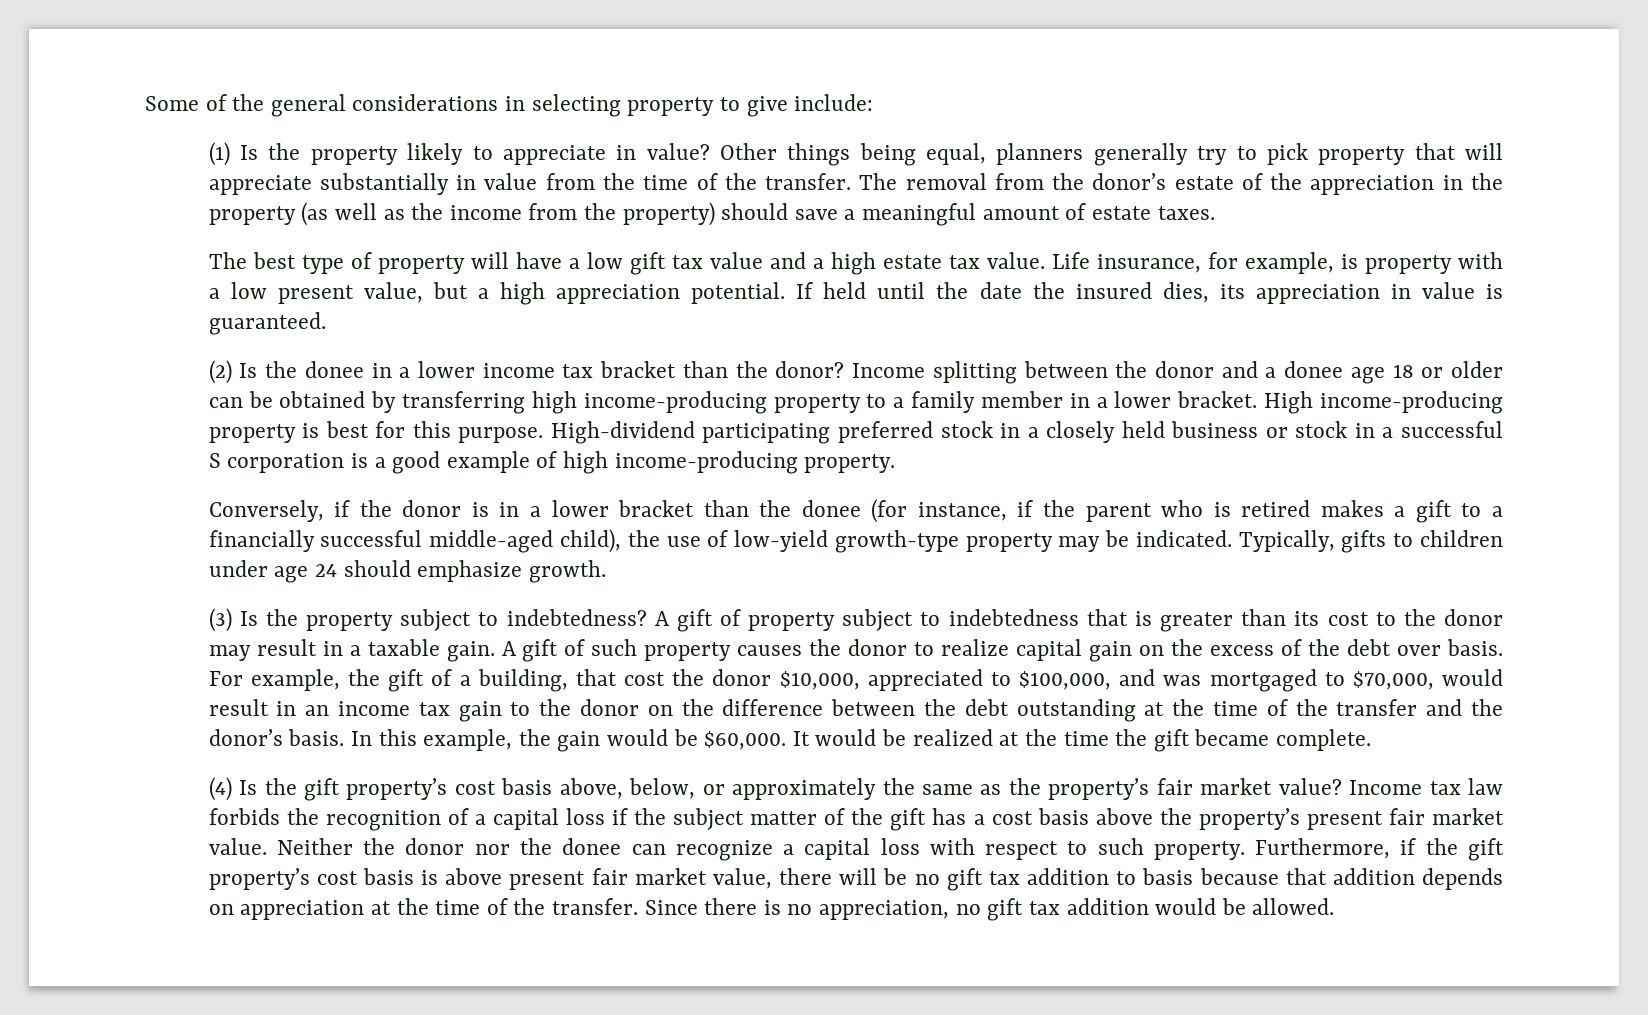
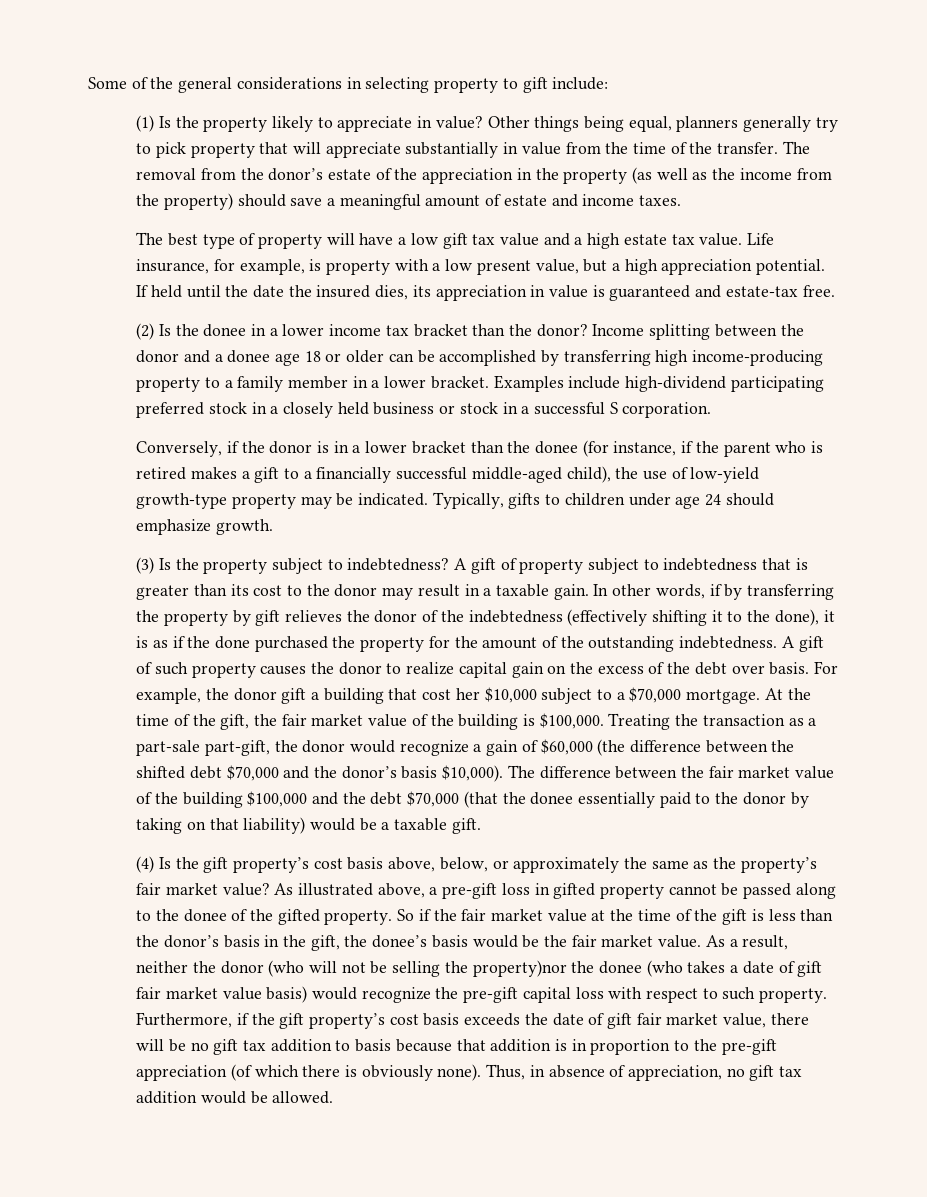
[746,96,788,117] give -> [522,77,548,93] gift
(1151, 213) none -> [551,194,635,207] and income
[208,312,326,335] guaranteed. -> [609,285,835,301] guaranteed and estate-tax free.
[279,391,366,408] obtained -> [439,350,537,366] accomplished
[1264,391,1503,414] [208,421,695,444] High income-producing property is best for this purpose. High-dividend -> [493,375,727,392] Examples include high-dividend
[227,451,896,474] corporation is a good example of high income-producing property. -> [622,402,712,418] corporation.
(495, 651) none -> [593,584,835,600] [136,609,835,626] [136,636,778,652] In other words, if by transferring the property by gift relieves the donor of the indebtedness (effectively shifting it to the done), it is as if the done purchased the property for the amount of the outstanding indebtedness.
[388,669,1503,692] [208,699,1504,722] [208,729,1371,752] gift of a building, that cost the donor $10,000, appreciated to $100,000, and was mortgaged to $70,000, would result in an income tax gain to the donor on the difference between the debt outstanding at the time of the transfer and the donor’s basis. In this example, the gain would be $60,000. It would be realized at the time the gift became complete. -> [233,687,811,704] [136,713,817,730] [136,739,795,756] [136,765,835,782] [136,791,809,808] [136,817,481,834] donor gift a building that cost her $10,000 subject to a $70,000 mortgage. At the time of the gift, the fair market value of the building is $100,000. Treating the transaction as a part-sale part-gift, the donor would recognize a gain of $60,000 (the difference between the shifted debt $70,000 and the donor’s basis $10,000). The difference between the fair market value of the building $100,000 and the debt $70,000 (that the donee essentially paid to the donor by taking on that liability) would be a taxable gift.
[1349,778,1503,795] [208,808,1504,831] [208,838,795,861] Income tax law forbids the recognition of a capital loss if the subject matter of the gift has a cost basis above the property’s present fair market value. Neither the donor nor the donee can recognize a -> [274,883,836,899] [136,909,834,925] [136,935,789,951] [136,960,823,977] [136,986,519,1003] As illustrated above, a pre-gift loss in gifted property cannot be passed along to the donee of the gifted property. So if the fair market value at the time of the gift is less than the donor’s basis in the gift, the donee’s basis would be the fair market value. As a result, neither the donor (who will not be selling the property)nor the donee (who takes a date of gift fair market value basis) would recognize the pre-gift
[421,868,586,890] is above present -> [464,1013,633,1029] exceeds the date of gift
[1421,868,1503,890] [208,898,813,920] depends on appreciation at the time of the transfer. Since there is no -> [555,1039,777,1055] [136,1064,626,1081] is in proportion to the pre-gift appreciation (of which there is obviously none). Thus, in absence of

